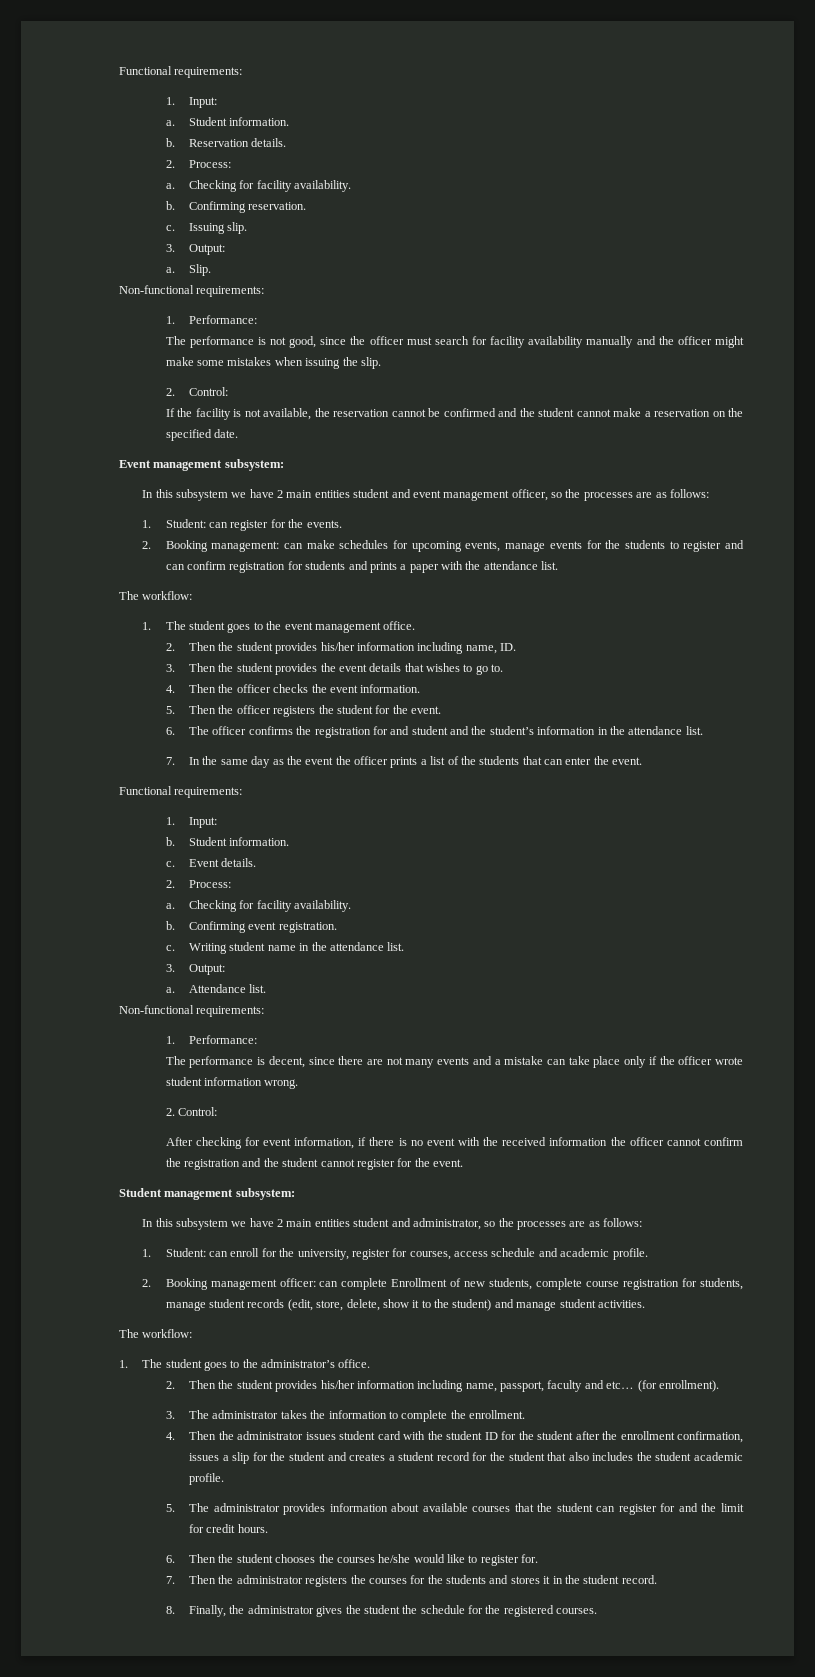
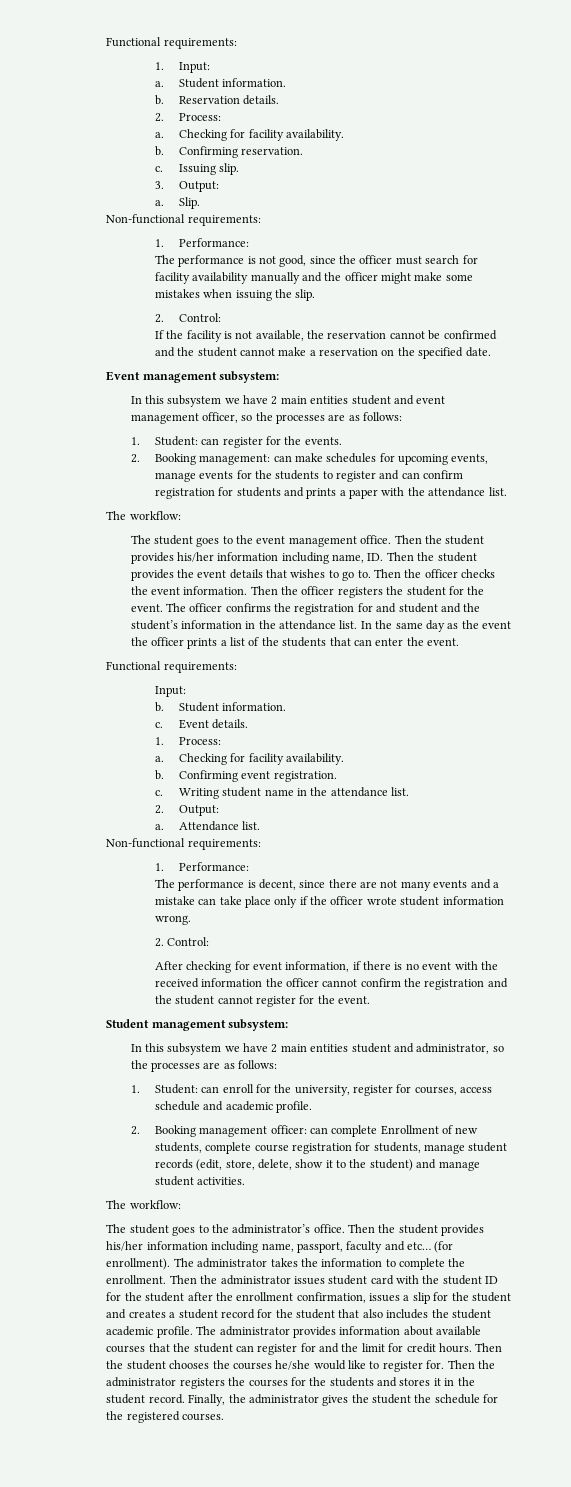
[142,622,152,630] 1. -> (181, 515) none
[165,643,175,651] // 2. -> (392, 539) none
[165,664,175,672] // 3. -> (384, 557) none
[165,685,175,693] // 4. -> (371, 574) none
[165,706,175,714] // 5. -> (248, 590) none
[165,727,175,735] // 6. -> (163, 608) none
[165,757,175,765] // 7. -> (358, 624) none
[165,817,175,825] 1. -> (237, 667) none
[165,880,175,888] 2. -> [154,737,164,745] 1.
[165,964,175,972] 3. -> [154,805,164,814] 2.
[118,1360,128,1368] 1. -> (181, 1204) none
[165,1381,175,1389] // 2. -> (345, 1228) none
[165,1411,175,1419] // 3. -> (171, 1264) none
[165,1432,175,1440] // 4. -> (167, 1279) none
[165,1504,175,1512] // 5. -> (193, 1332) none
[165,1555,175,1563] // 6. -> (472, 1348) none
[165,1576,175,1584] // 7. -> (445, 1364) none
[165,1606,175,1614] // 8. -> (185, 1399) none

